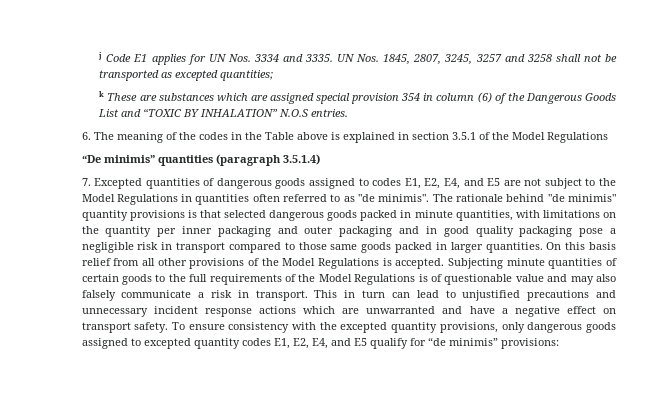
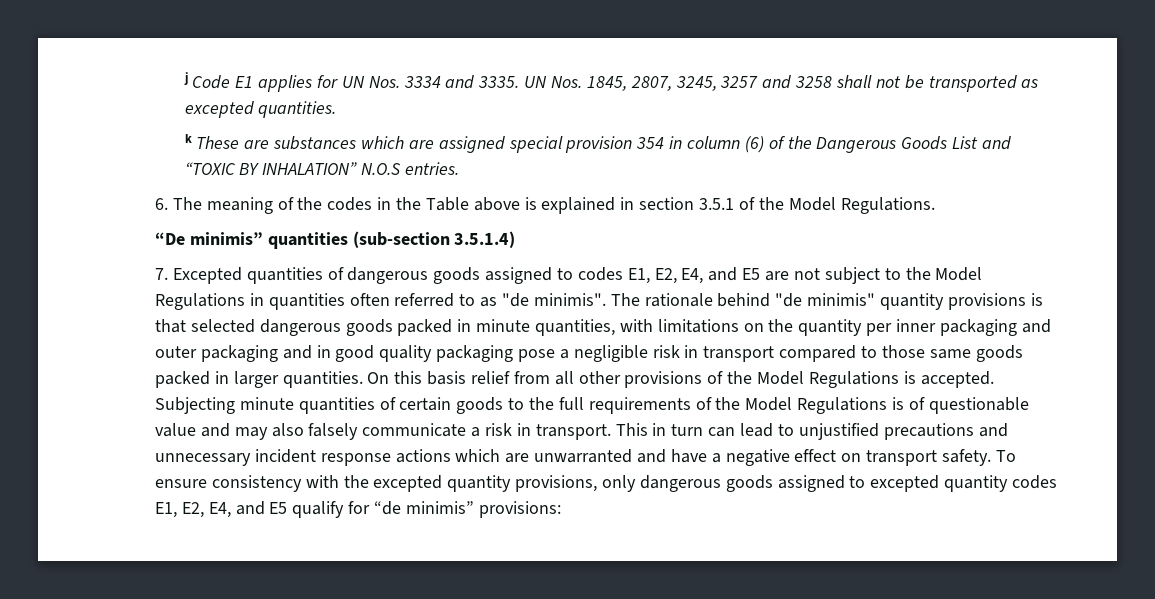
[220,70,274,81] quantities; -> [258,101,337,118] quantities.
[546,132,608,143] Regulations -> [840,197,935,214] Regulations.
[215,154,281,166] (paragraph -> [352,231,450,248] (sub-section

